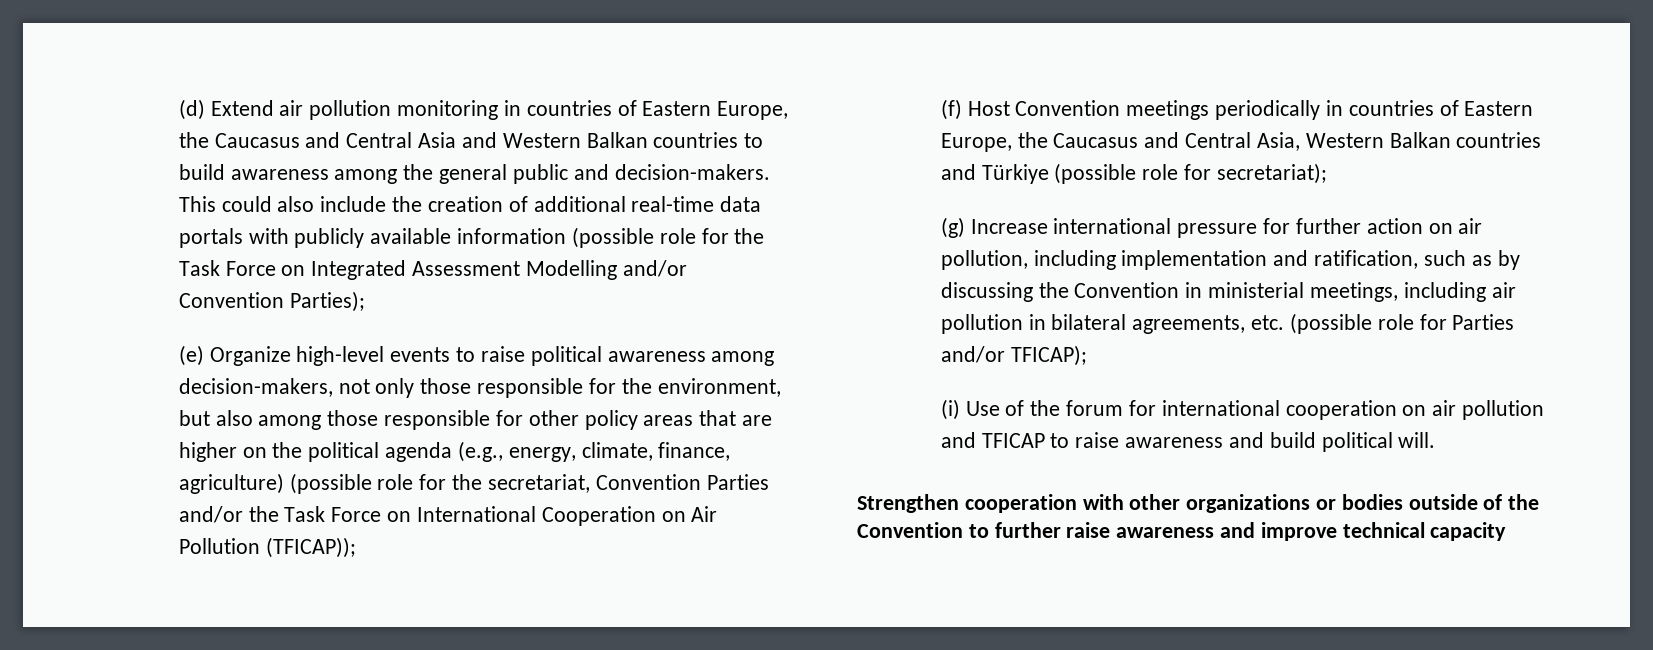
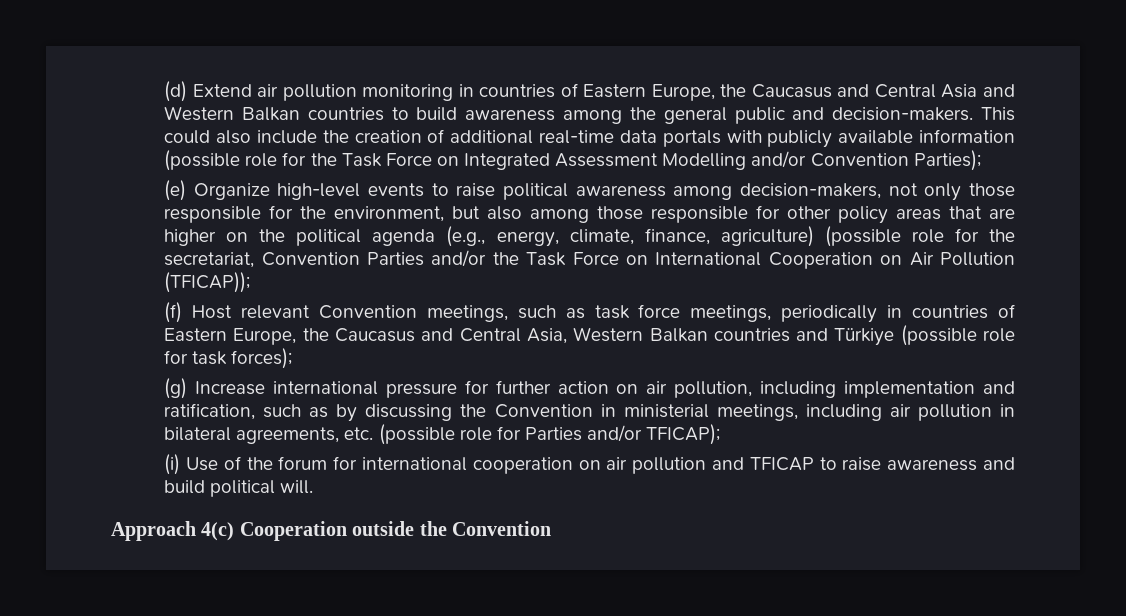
[1015,100,1210,120] Convention meetings -> [240,304,772,322] relevant Convention meetings, such as task force meetings,
[1216,163,1327,184] secretariat); -> [192,348,293,369] task forces);
[857,494,1540,513] [857,522,1507,541] Strengthen cooperation with other organizations or bodies outside of the Convention to further raise awareness and improve technical capacity -> [111,521,551,541] Approach 4(c) Cooperation outside the Convention

